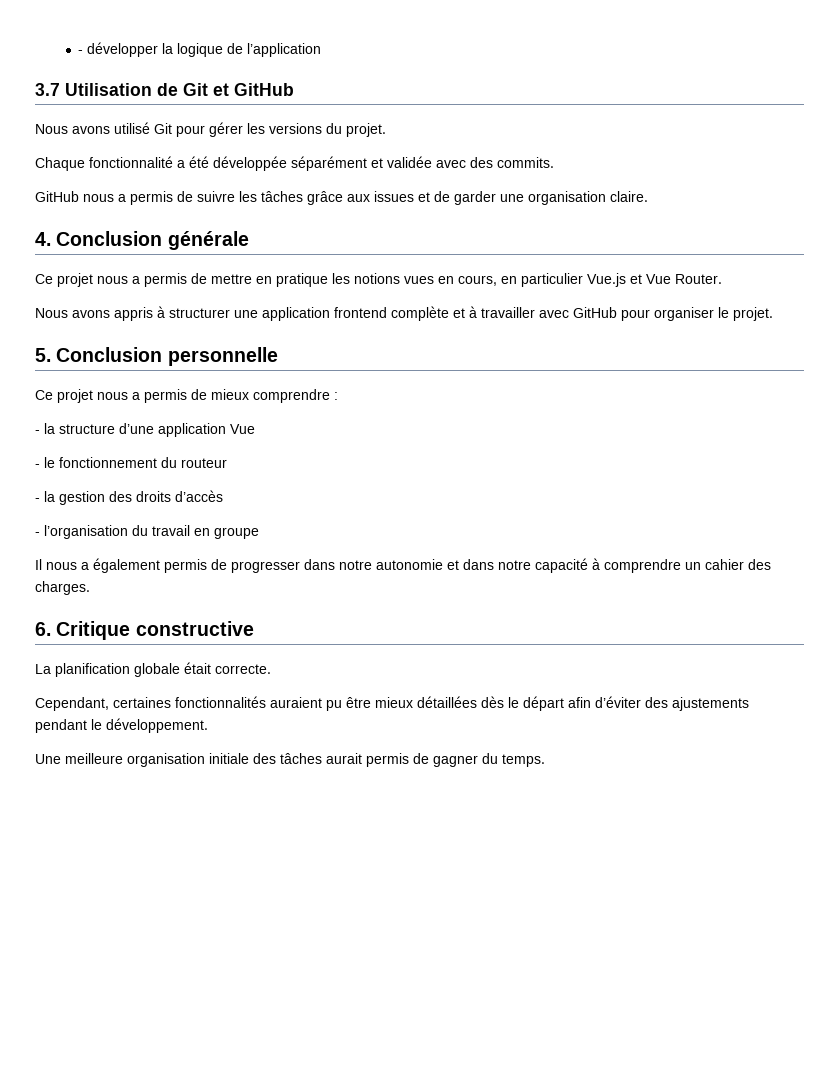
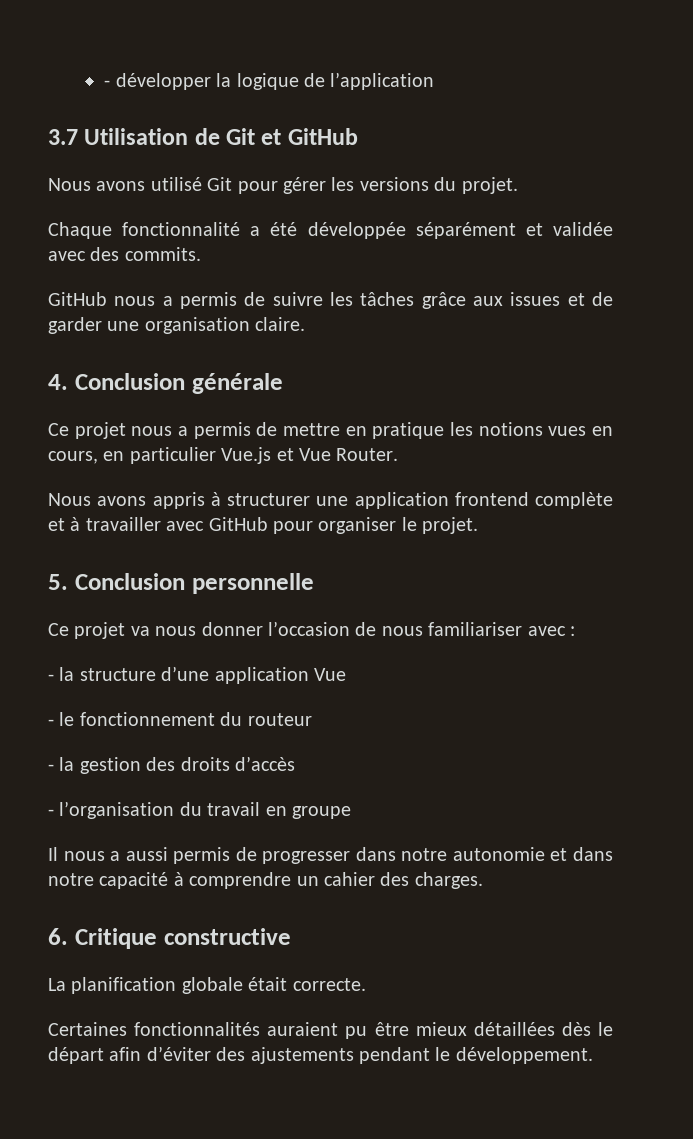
[97,389,330,403] nous a permis de mieux comprendre -> [130,621,566,636] va nous donner l’occasion de nous familiariser avec
[93,558,160,573] également -> [125,847,168,861] aussi
[35,697,171,711] Cependant, certaines -> [48,1022,127,1036] Certaines
[35,753,545,767] // Une meilleure organisation initiale des tâches aurait permis de gagner du temps. -> (593, 1055) none

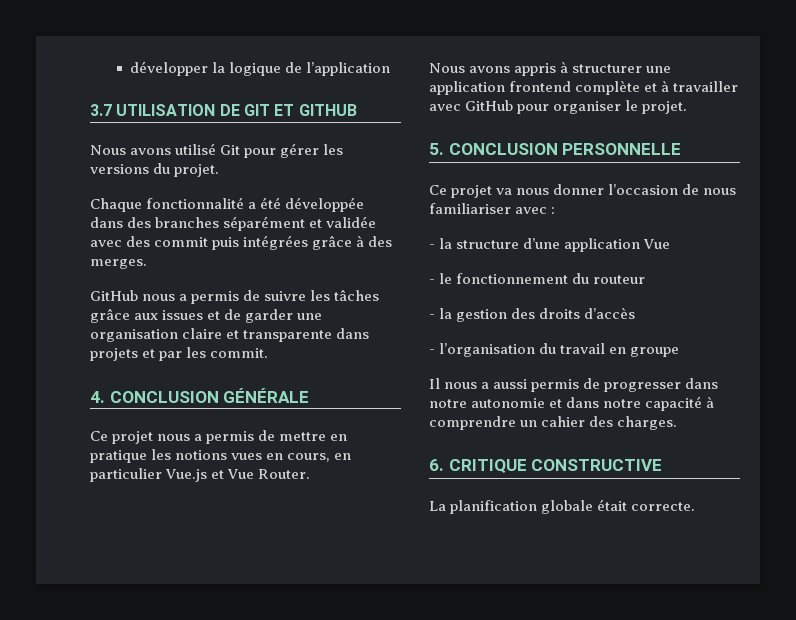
[104,80,111,87] - -> (130, 68) none
[84,128,358,145] Utilisation de Git et GitHub -> [116,104,357,116] UTILISATION DE GIT ET GITHUB
(406, 230) none -> [90,217,220,228] dans des branches
[124,247,201,261] commits. -> [154,235,393,250] [90,259,147,269] commit puis intégrées grâce à des merges.
[255,317,306,331] claire. -> [182,328,370,342] [90,347,269,361] claire et transparente dans projets et par les commit.
[74,373,283,394] Conclusion générale -> [109,388,310,403] CONCLUSION GÉNÉRALE
[74,573,314,594] Conclusion personnelle -> [448,143,682,155] CONCLUSION PERSONNELLE
[74,928,291,949] Critique constructive -> [448,459,663,473] CRITIQUE CONSTRUCTIVE
[48,1022,613,1039] [48,1046,593,1064] // Certaines fonctionnalités auraient pu être mieux détaillées dès le départ afin d’éviter des ajustements pendant le développement. -> (696, 506) none

